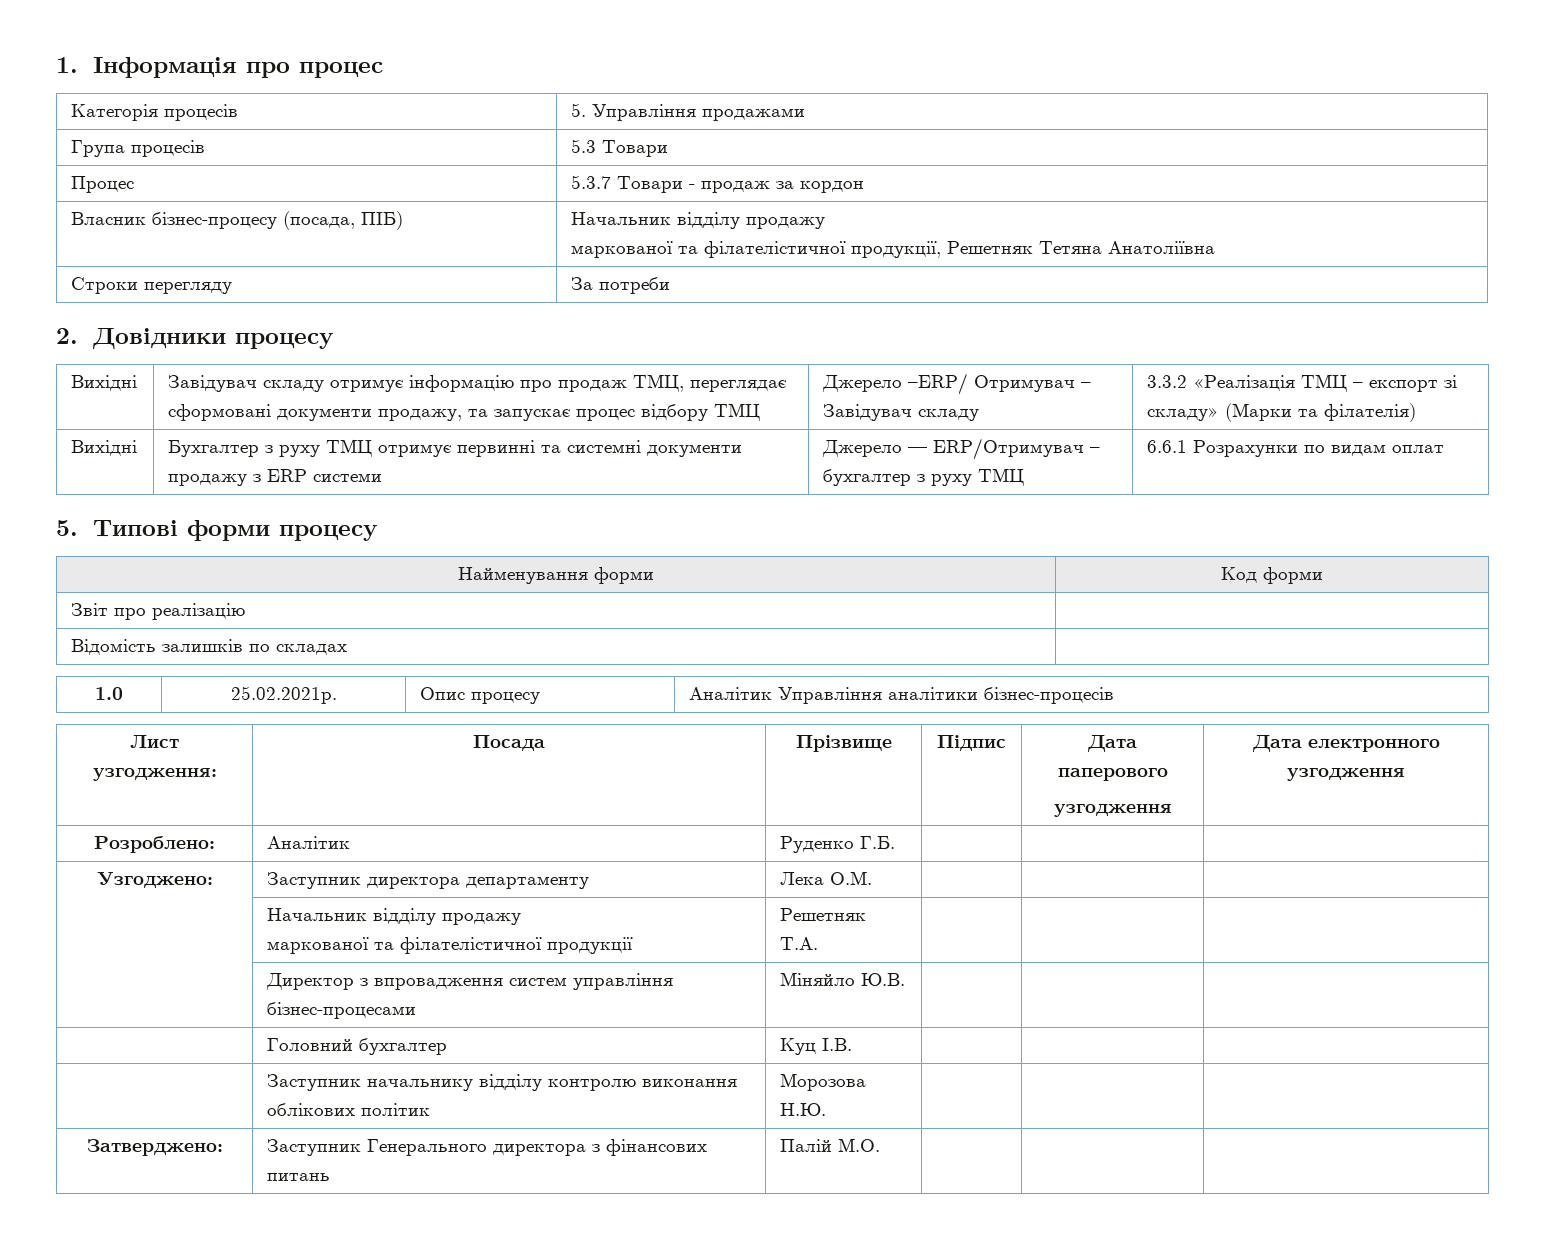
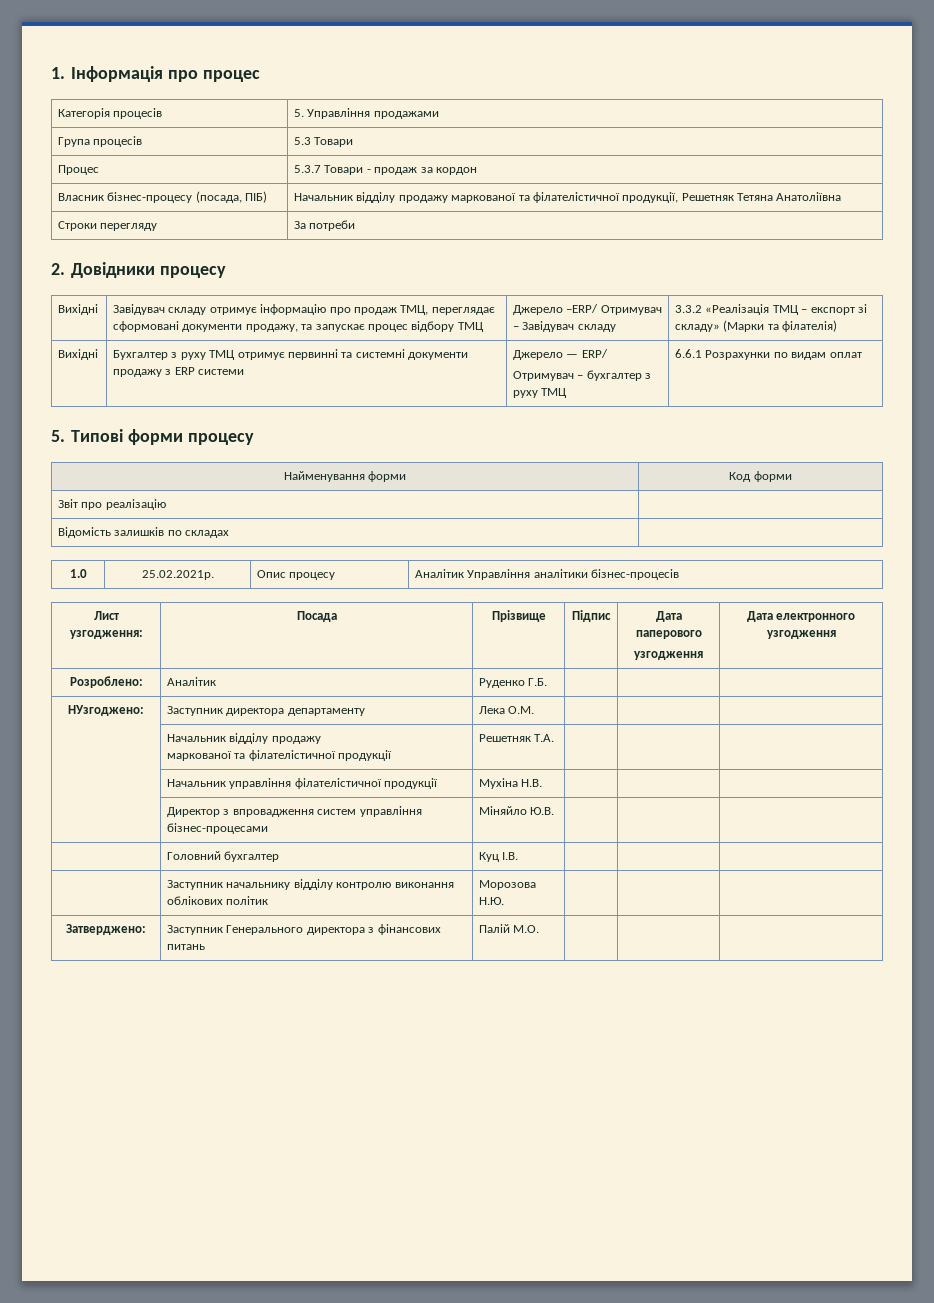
(826, 223) // -> (448, 199) none
[933,438,1085,460] ERP/Отримувач -> [581,349,608,358] [513,371,575,381] ERP/ // Отримувач
[96,872,213,888] Узгоджено: -> [68,705,144,716] НУзгоджено:
(819, 943) none -> [167,778,439,789] [479,778,543,789] // | Начальник управління філателістичної продукції | Мухіна Н.В. | | |

